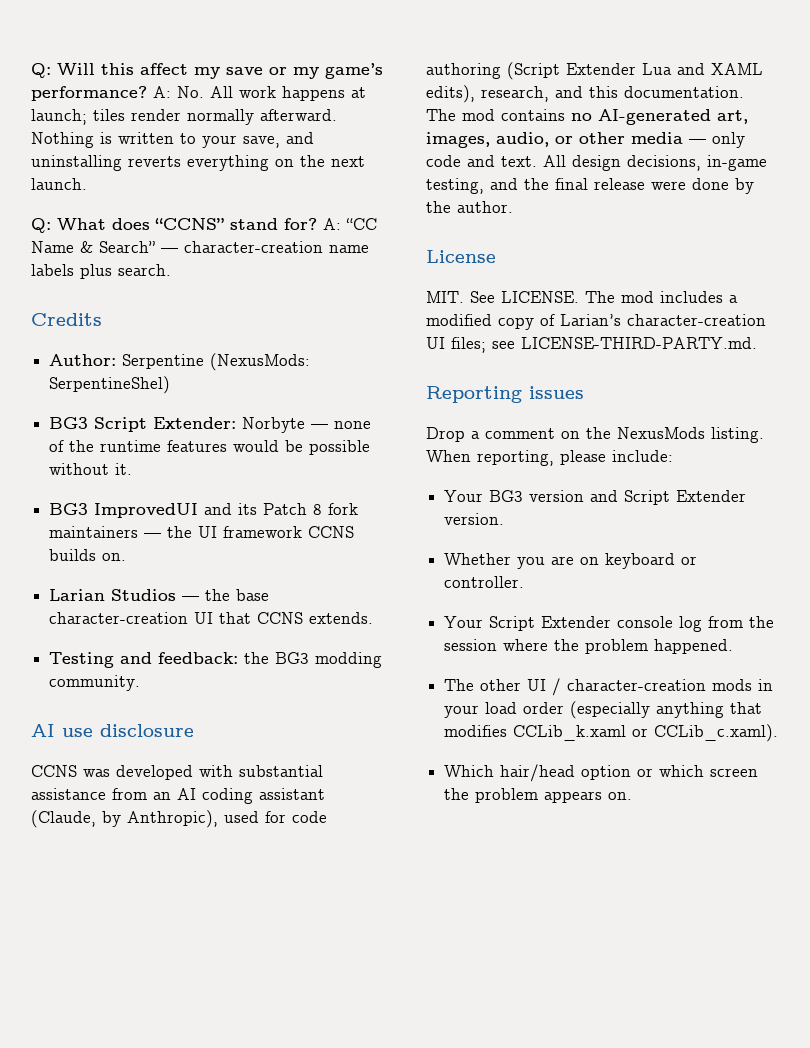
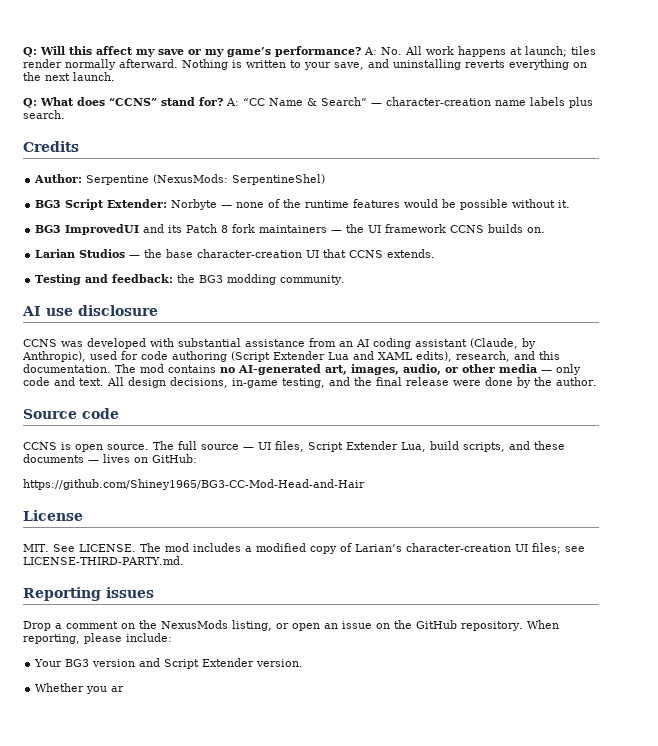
(513, 207) none -> [23,408,119,419] [23,441,565,452] [23,454,197,463] [23,479,365,490] // Source code // CCNS is open source. The full source — UI files, Script Extender Lua, build scripts, and these documents — lives on GitHub: // https://github.com/Shiney1965/BG3-CC-Mod-Head-and-Hair
[711,427,764,443] listing. -> [232,620,523,631] listing, or open an issue on the GitHub repository.
[551,553,698,569] [444,576,525,588] [444,616,775,632] [444,639,734,654] [444,678,774,696] [444,701,763,719] [444,724,779,742] [444,764,759,782] [444,788,633,803] are on keyboard or controller. // Your Script Extender console log from the session where the problem happened. // The other UI / character-creation mods in your load order (especially anything that modifies CCLib_k.xaml or CCLib_c.xaml). // Which hair/head option or which screen the problem appears on. -> [111,686,125,692] ar

